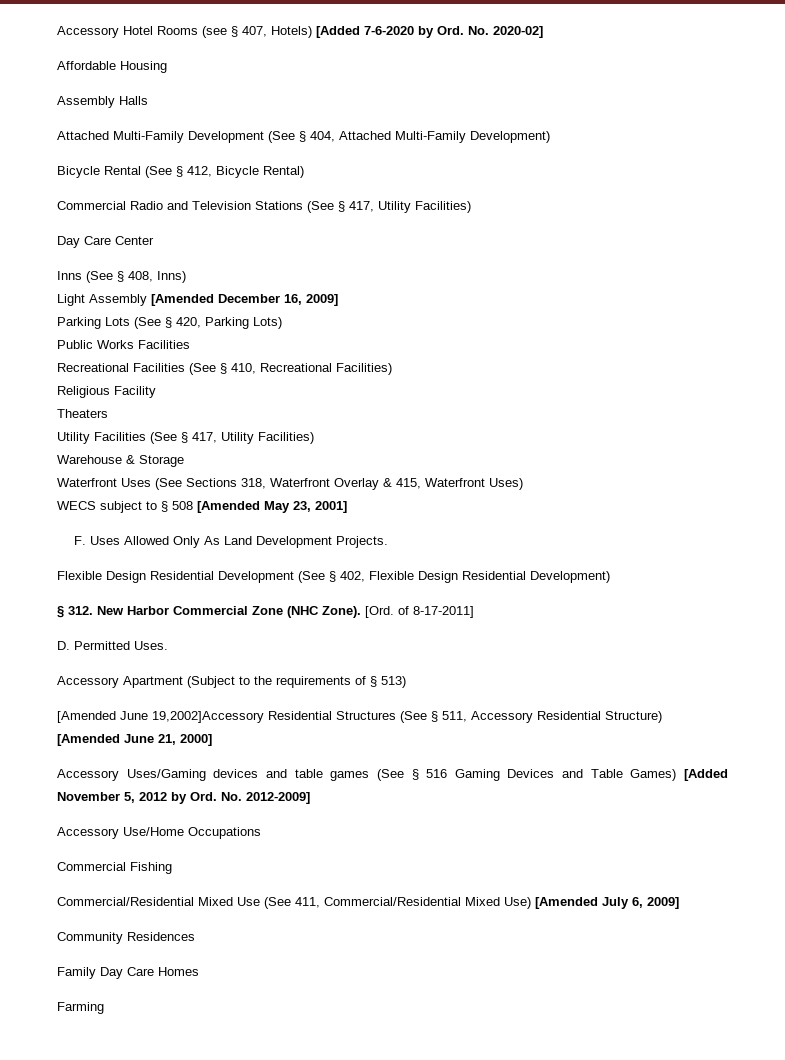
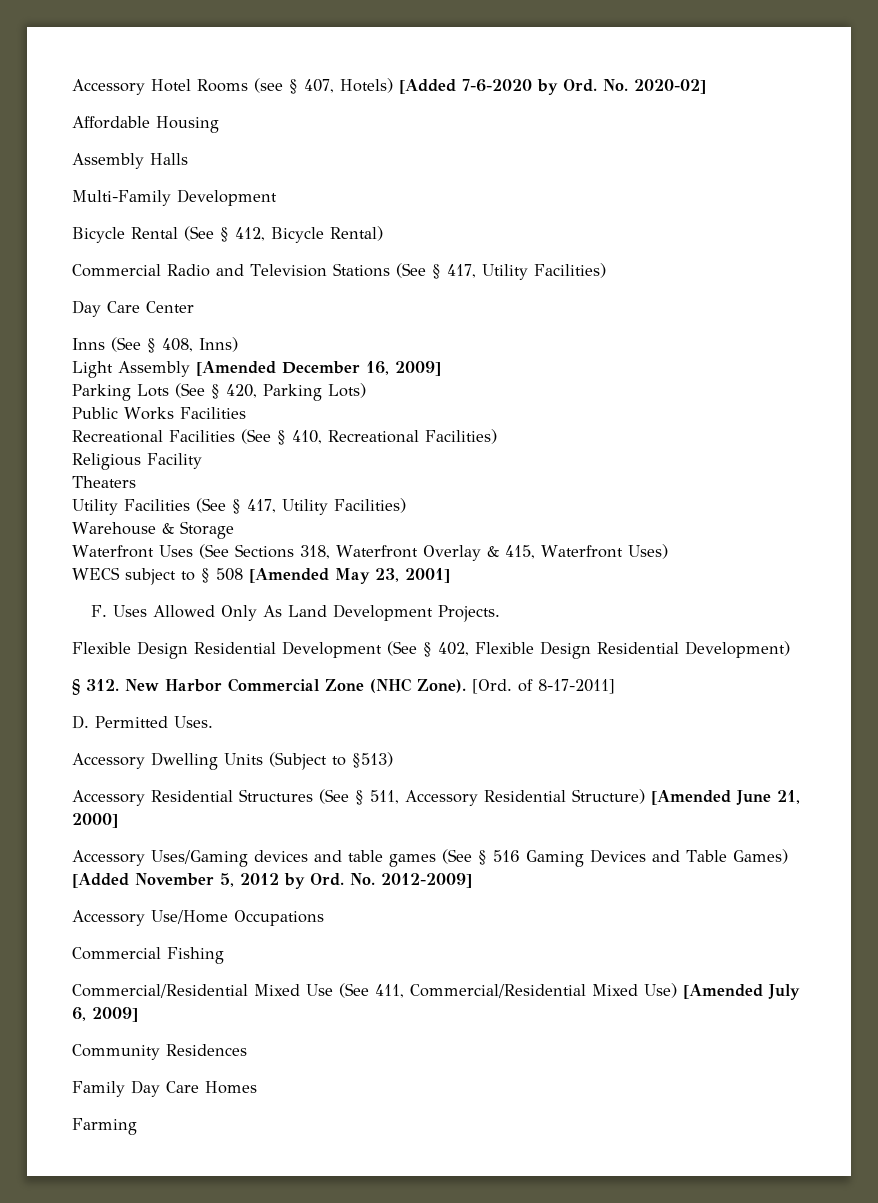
[57,131,109,140] Attached -> (188, 159) none
[268,131,550,143] (See § 404, Attached Multi-Family Development) -> (277, 197) none
[123,676,406,688] [57,711,264,723] Apartment (Subject to the requirements of § 513) // [Amended June 19,2002]Accessory -> [151,752,393,770] [72,790,145,806] Dwelling Units (Subject to §513) // Accessory

